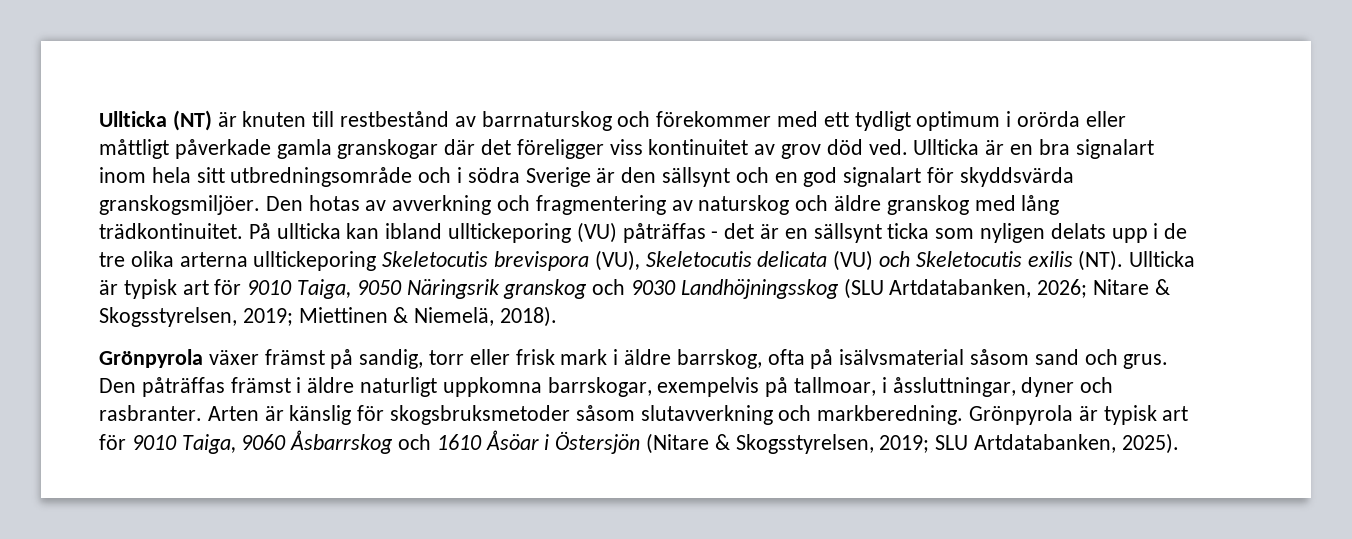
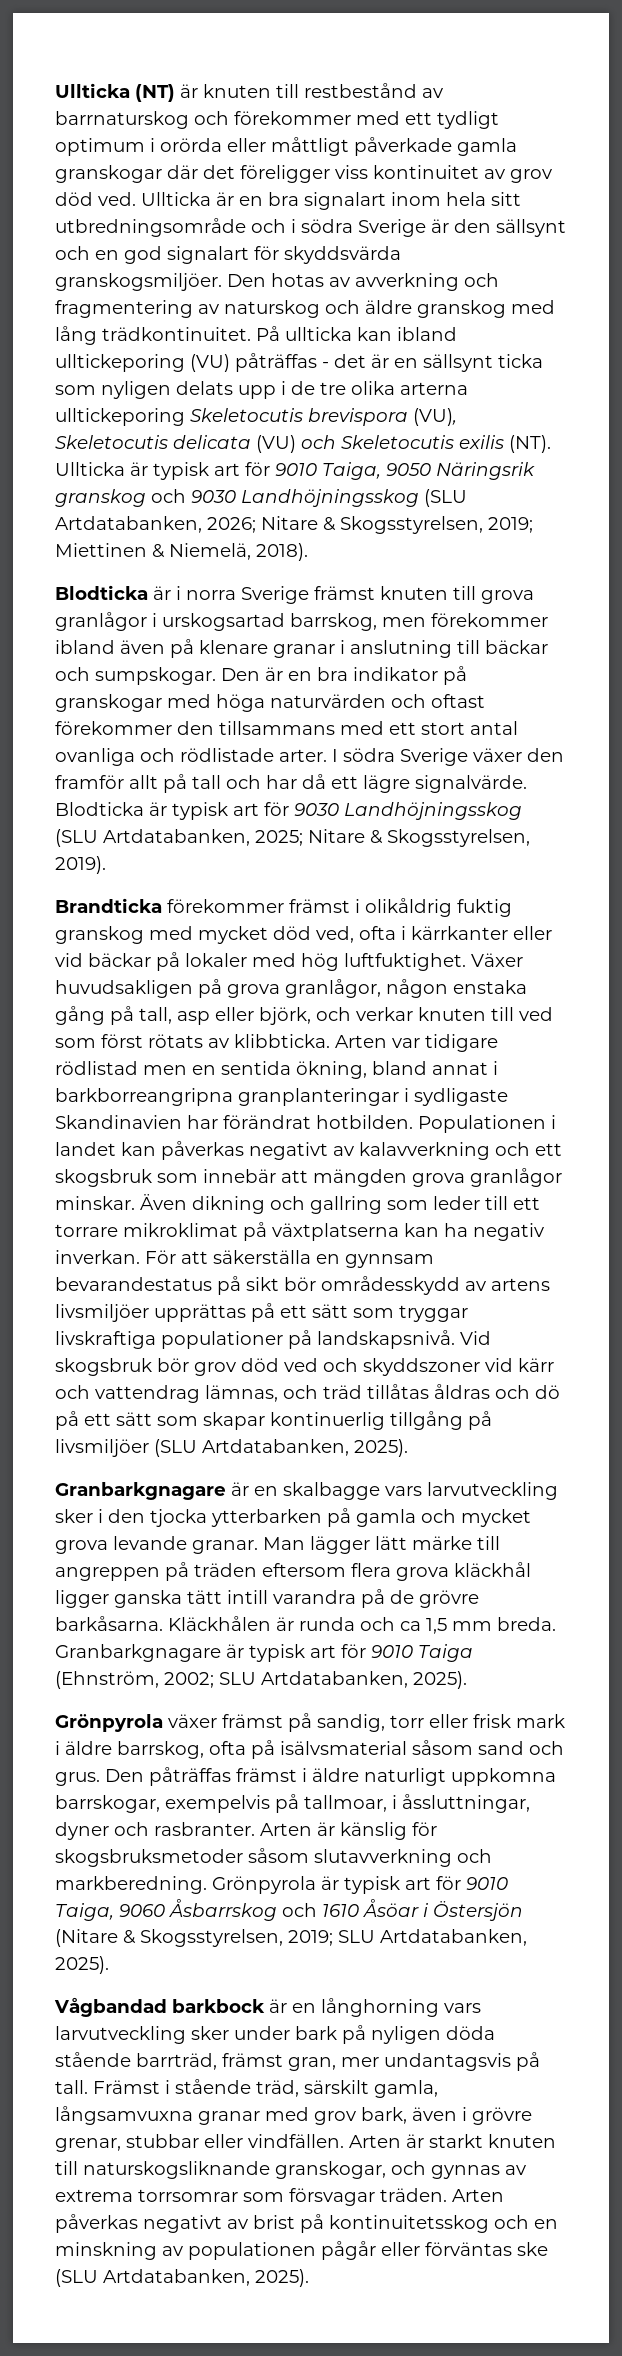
(558, 316) none -> [55,585,534,604] [55,612,548,631] [55,639,548,658] [55,666,467,685] [55,694,485,712] [55,721,518,735] [55,748,564,766] [55,774,527,793] [55,802,522,820] [55,829,530,847] [55,856,106,874] [55,898,512,917] [55,926,552,944] [55,952,523,971] [55,979,527,998] [55,1006,553,1025] [55,1034,498,1052] [55,1061,498,1079] [55,1088,508,1106] [55,1115,556,1133] [55,1141,562,1160] [55,1168,562,1187] [55,1194,540,1214] [55,1222,544,1241] [55,1250,434,1268] [55,1276,550,1295] [55,1303,468,1322] [55,1330,491,1349] [55,1358,554,1376] [55,1384,560,1403] [55,1411,492,1430] [55,1439,408,1457] [55,1482,558,1500] [55,1508,531,1527] [55,1536,500,1554] [55,1562,531,1581] [55,1589,479,1608] [55,1616,556,1634] [55,1644,473,1662] [55,1671,467,1689] // Blodticka är i norra Sverige främst knuten till grova granlågor i urskogsartad barrskog, men förekommer ibland även på klenare granar i anslutning till bäckar och sumpskogar. Den är en bra indikator på granskogar med höga naturvärden och oftast förekommer den tillsammans med ett stort antal ovanliga och rödlistade arter. I södra Sverige växer den framför allt på tall och har då ett lägre signalvärde. Blodticka är typisk art för 9030 Landhöjningsskog (SLU Artdatabanken, 2025; Nitare & Skogsstyrelsen, 2019). // Brandticka förekommer främst i olikåldrig fuktig granskog med mycket död ved, ofta i kärrkanter eller vid bäckar på lokaler med hög luftfuktighet. Växer huvudsakligen på grova granlågor, någon enstaka gång på tall, asp eller björk, och verkar knuten till ved som först rötats av klibbticka. Arten var tidigare rödlistad men en sentida ökning, bland annat i barkborreangripna granplanteringar i sydligaste Skandinavien har förändrat hotbilden. Populationen i landet kan påverkas negativt av kalavverkning och ett skogsbruk som innebär att mängden grova granlågor minskar. Även dikning och gallring som leder till ett torrare mikroklimat på växtplatserna kan ha negativ inverkan. För att säkerställa en gynnsam bevarandestatus på sikt bör områdesskydd av artens livsmiljöer upprättas på ett sätt som tryggar livskraftiga populationer på landskapsnivå. Vid skogsbruk bör grov död ved och skyddszoner vid kärr och vattendrag lämnas, och träd tillåtas åldras och dö på ett sätt som skapar kontinuerlig tillgång på livsmiljöer (SLU Artdatabanken, 2025). // Granbarkgnagare är en skalbagge vars larvutveckling sker i den tjocka ytterbarken på gamla och mycket grova levande granar. Man lägger lätt märke till angreppen på träden eftersom flera grova kläckhål ligger ganska tätt intill varandra på de grövre barkåsarna. Kläckhålen är runda och ca 1,5 mm breda. Granbarkgnagare är typisk art för 9010 Taiga (Ehnström, 2002; SLU Artdatabanken, 2025).
(1179, 443) none -> [54,1997,481,2017] [55,2025,495,2044] [55,2052,540,2071] [55,2079,438,2098] [55,2106,532,2125] [55,2134,556,2152] [55,2161,526,2179] [55,2188,504,2206] [55,2214,558,2233] [55,2241,548,2260] [55,2269,309,2287] // Vågbandad barkbock är en långhorning vars larvutveckling sker under bark på nyligen döda stående barrträd, främst gran, mer undantagsvis på tall. Främst i stående träd, särskilt gamla, långsamvuxna granar med grov bark, även i grövre grenar, stubbar eller vindfällen. Arten är starkt knuten till naturskogsliknande granskogar, och gynnas av extrema torrsomrar som försvagar träden. Arten påverkas negativt av brist på kontinuitetsskog och en minskning av populationen pågår eller förväntas ske (SLU Artdatabanken, 2025).

